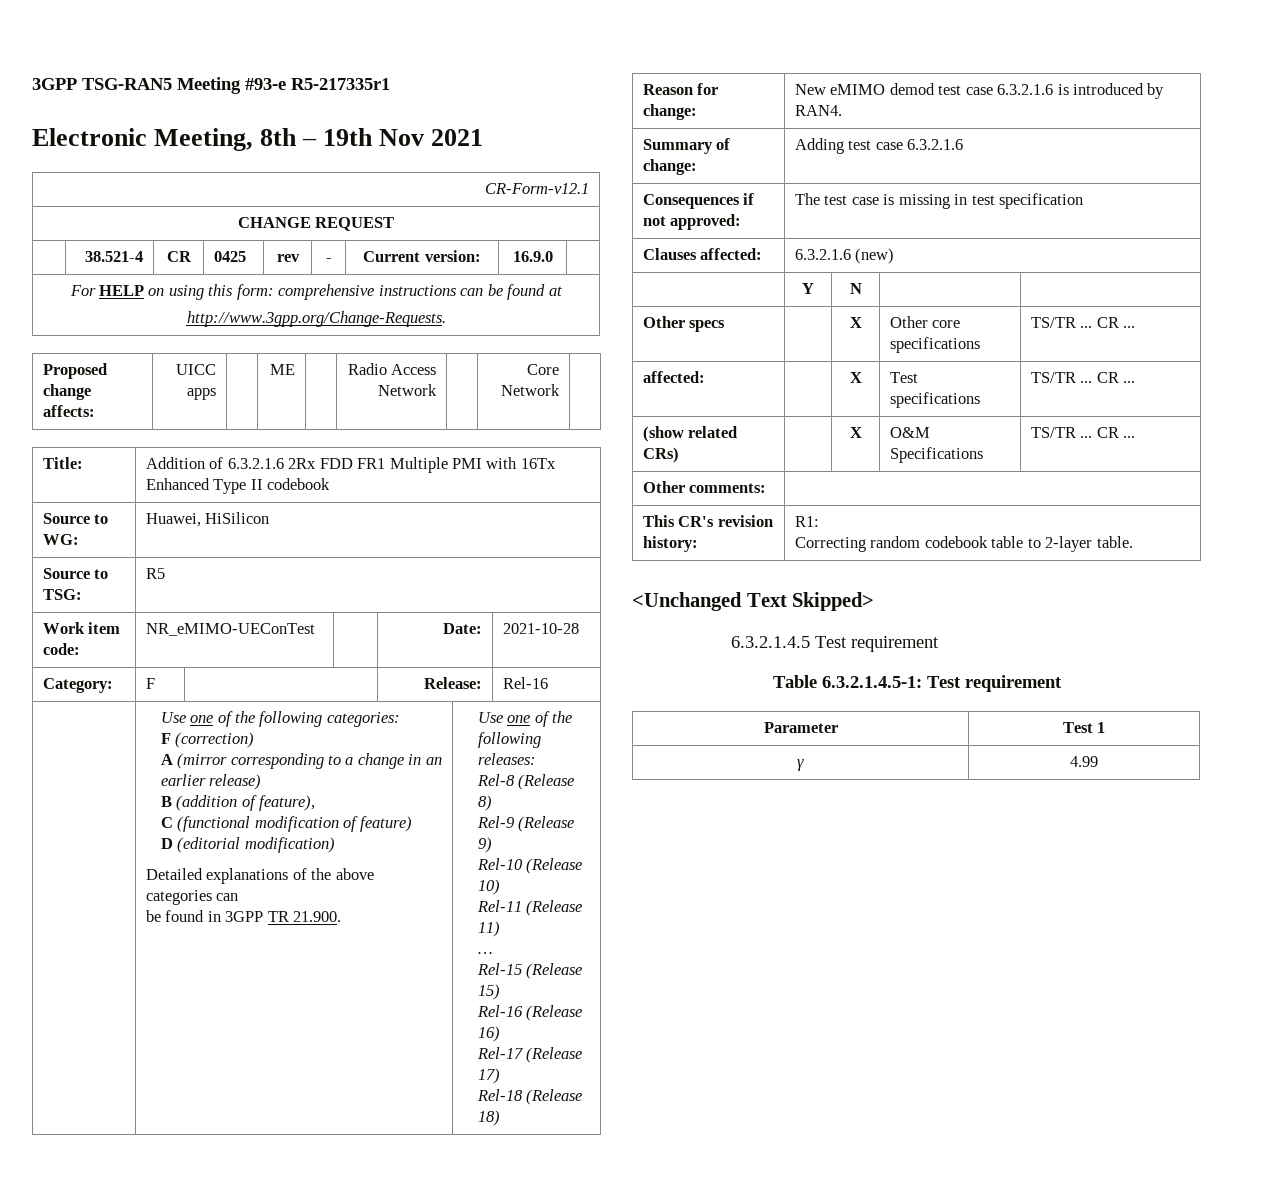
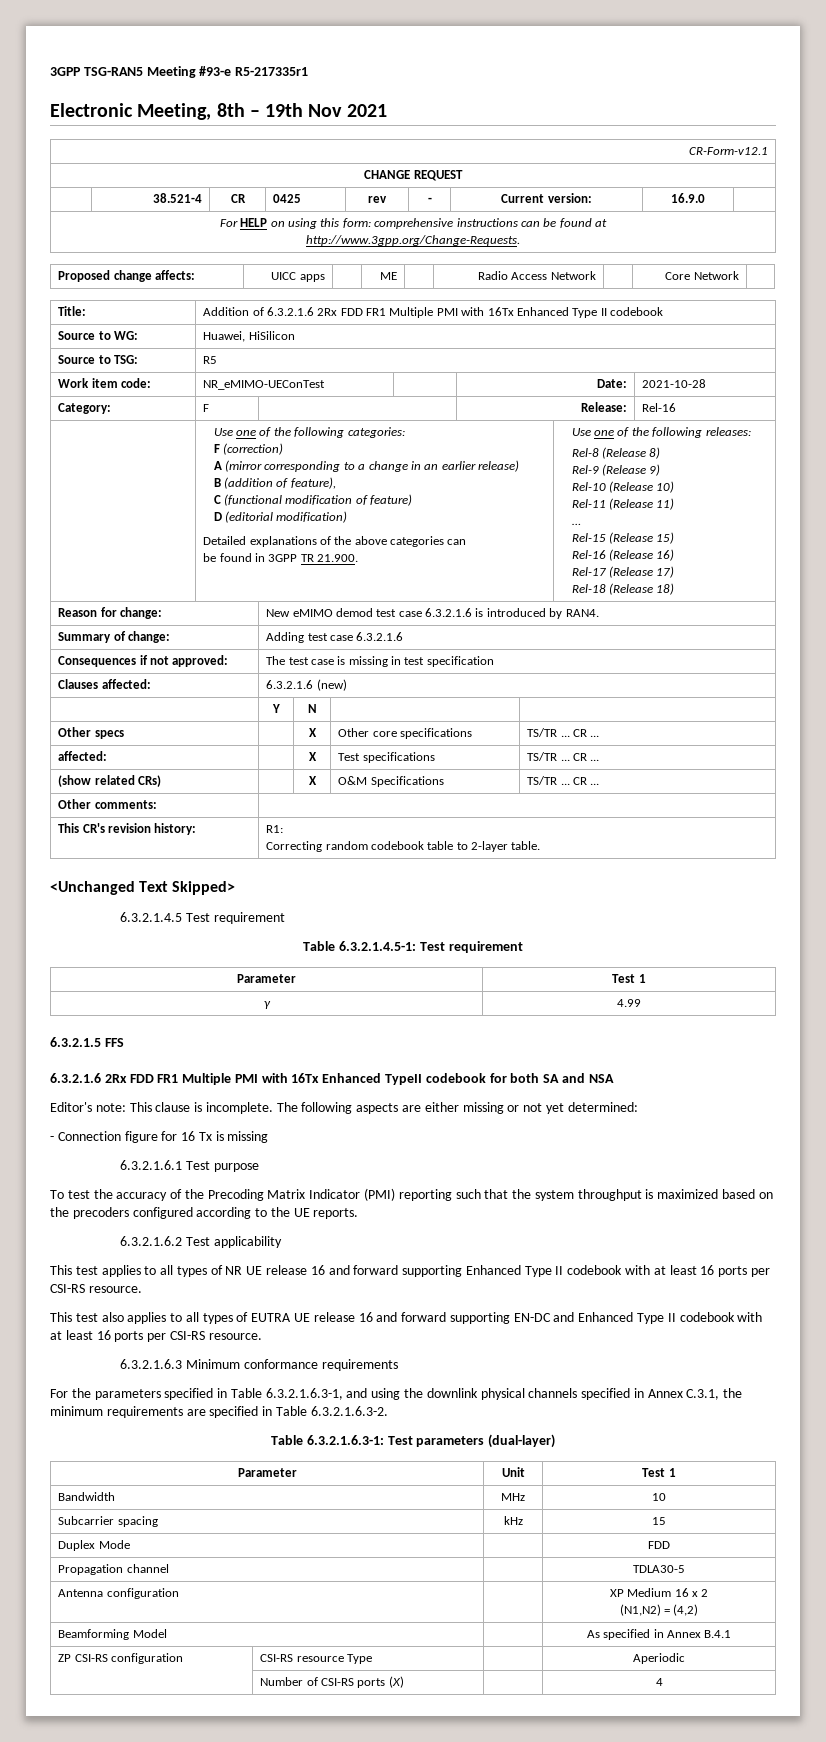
(1098, 761) none -> [50,1037,124,1047] [50,1073,614,1085] [50,1102,638,1114] [50,1131,269,1143] [120,1160,259,1172] [50,1188,773,1201] [50,1207,359,1219] [120,1236,282,1248] [50,1265,770,1277] [50,1284,142,1293] [50,1312,763,1324] [50,1330,262,1342] [120,1359,398,1371] [50,1388,743,1400] [50,1406,388,1418] [270,1434,556,1448] [237,1468,297,1477] [501,1467,525,1477] [642,1468,676,1477] [58,1492,116,1501] [501,1493,525,1501] [652,1493,666,1501] [58,1516,158,1527] [503,1516,523,1525] [652,1517,666,1525] [58,1540,130,1551] [648,1541,670,1549] [58,1564,169,1575] [633,1565,685,1573] [58,1588,179,1599] [609,1588,709,1597] [619,1604,699,1616] [58,1629,167,1640] [586,1629,732,1640] [58,1653,183,1664] [260,1654,372,1664] [633,1653,685,1664] [260,1676,404,1688] [655,1678,663,1686] // 6.3.2.1.5 FFS // 6.3.2.1.6 2Rx FDD FR1 Multiple PMI with 16Tx Enhanced TypeII codebook for both SA and NSA // Editor's note: This clause is incomplete. The following aspects are either missing or not yet determined: // - Connection figure for 16 Tx is missing // 6.3.2.1.6.1 Test purpose // To test the accuracy of the Precoding Matrix Indicator (PMI) reporting such that the system throughput is maximized based on the precoders configured according to the UE reports. // 6.3.2.1.6.2 Test applicability // This test applies to all types of NR UE release 16 and forward supporting Enhanced Type II codebook with at least 16 ports per CSI-RS resource. // This test also applies to all types of EUTRA UE release 16 and forward supporting EN-DC and Enhanced Type II codebook with at least 16 ports per CSI-RS resource. // 6.3.2.1.6.3 Minimum conformance requirements // For the parameters specified in Table 6.3.2.1.6.3-1, and using the downlink physical channels specified in Annex C.3.1, the minimum requirements are specified in Table 6.3.2.1.6.3-2. // Table 6.3.2.1.6.3-1: Test parameters (dual-layer) // Parameter | Unit | Test 1 // Bandwidth | MHz | 10 // Subcarrier spacing | kHz | 15 // Duplex Mode | | FDD // Propagation channel | | TDLA30-5 // Antenna configuration | | XP Medium 16 x 2 // (N1,N2) = (4,2) // Beamforming Model | | As specified in Annex B.4.1 // ZP CSI-RS configuration | CSI-RS resource Type | | Aperiodic // | Number of CSI-RS ports (X) | | 4

